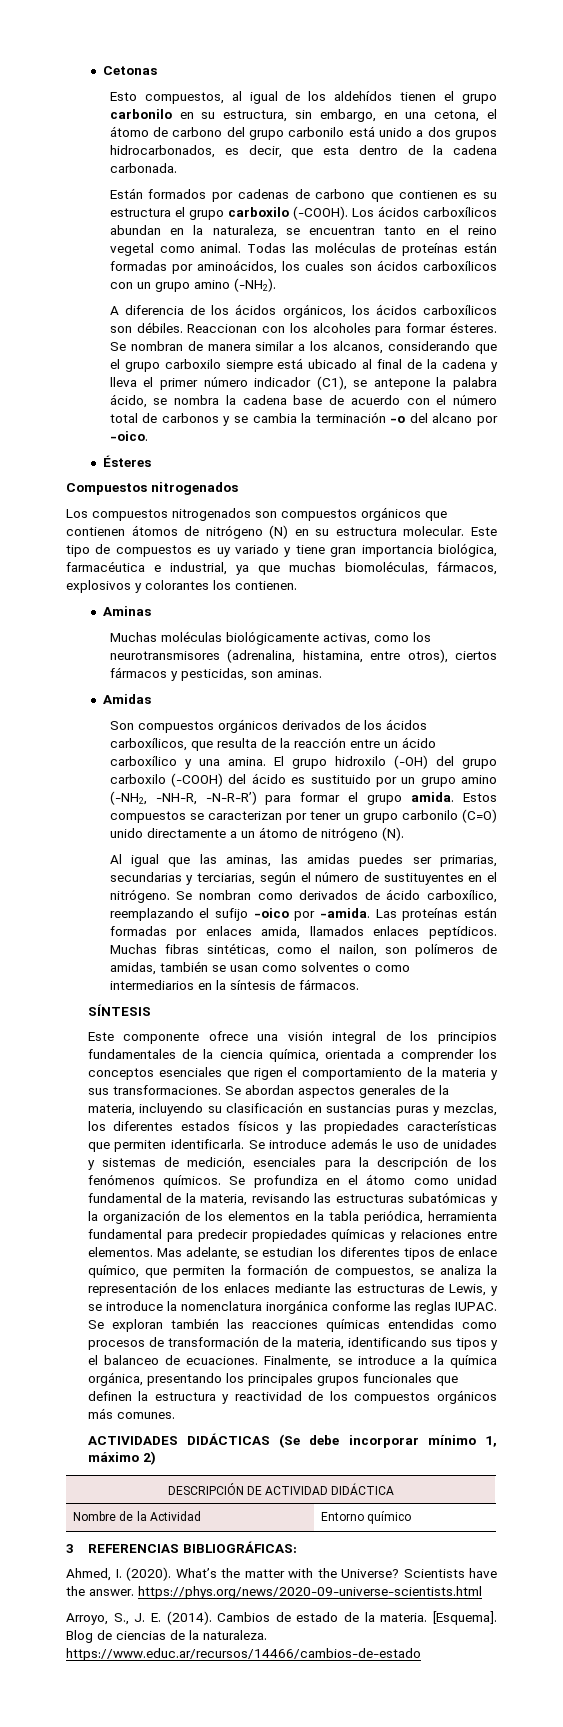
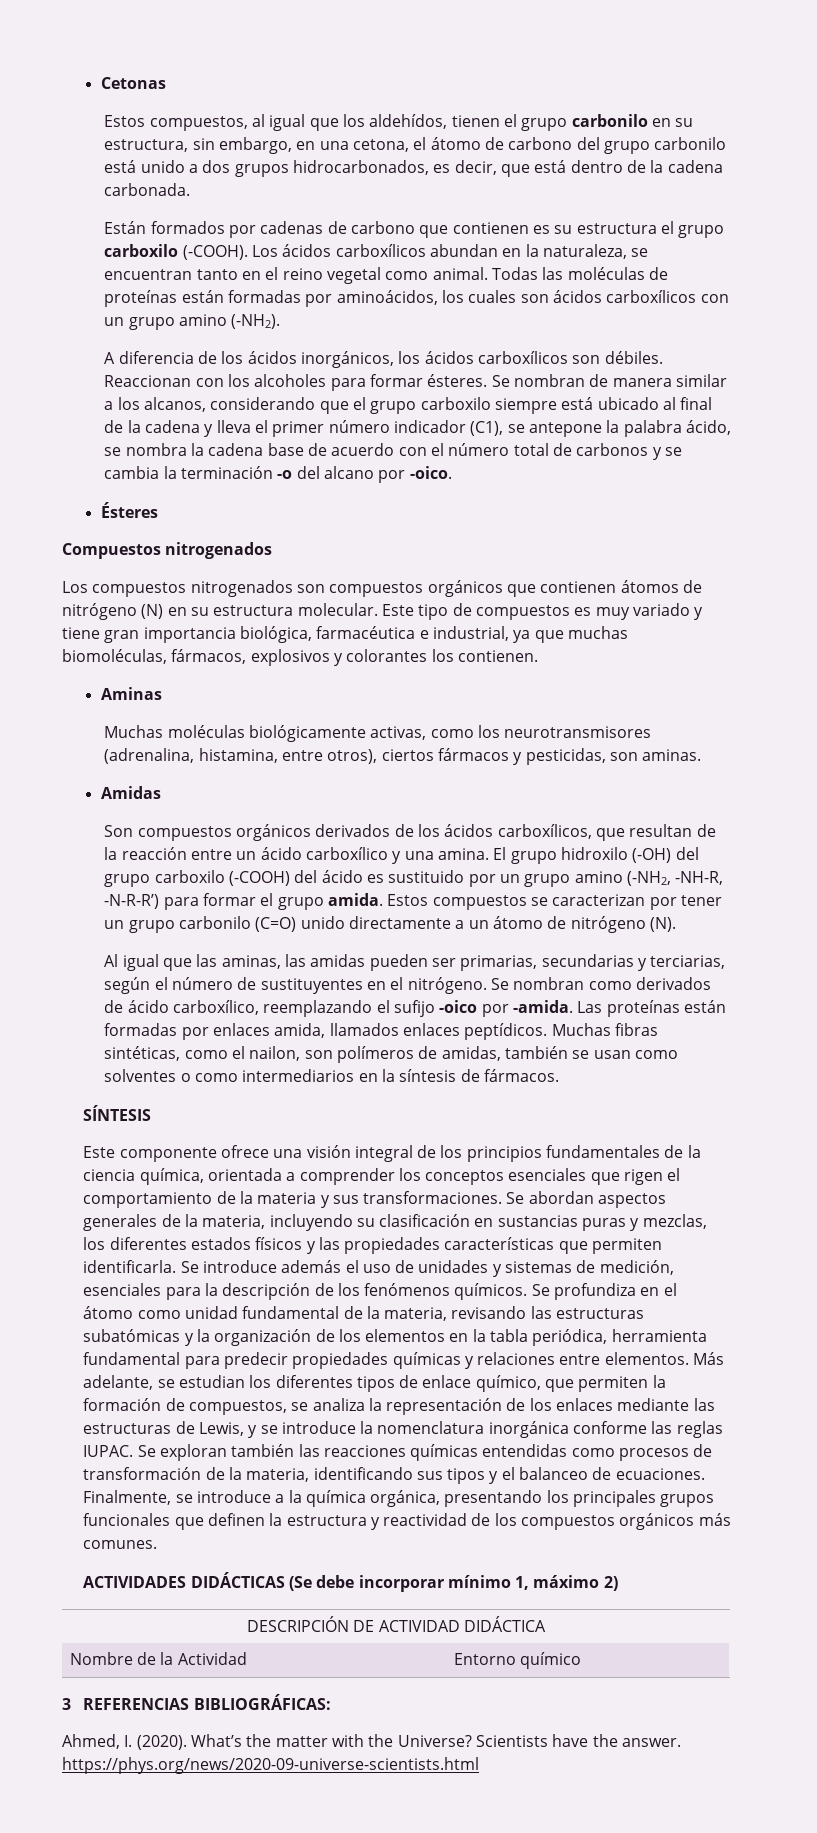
[109,92,137,101] Esto -> [104,115,146,127] Estos
[285,91,393,101] de los aldehídos -> [309,114,448,131] que los aldehídos,
[323,146,350,155] esta -> [534,160,567,173] está
[282,304,346,318] orgánicos, -> [301,351,395,368] inorgánicos,
[216,547,231,557] uy -> [595,607,630,620] muy
[216,738,257,748] resulta -> [629,824,693,837] resultan
[359,854,404,867] puedes -> [369,954,428,971] pueden
[382,1139,393,1149] le -> [345,1260,359,1273] el
[157,1248,183,1257] Mas -> [693,1352,725,1365] Más
[66,1611,497,1625] [66,1630,267,1643] [66,1648,421,1661] // Arroyo, S., J. E. (2014). Cambios de estado de la materia. [Esquema]. Blog de ciencias de la naturaleza. https://www.educ.ar/recursos/14466/cambios-de-estado -> (479, 1765) none

